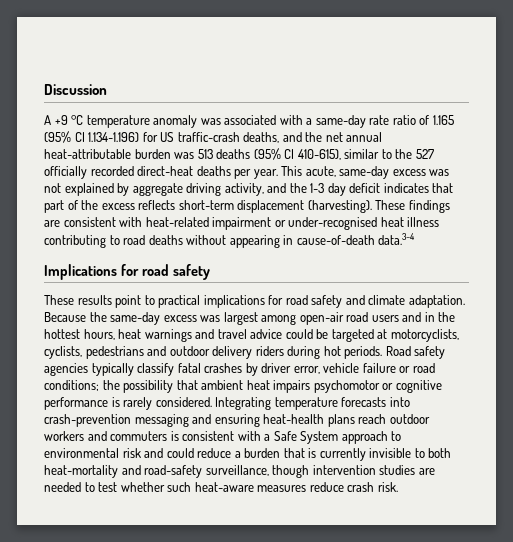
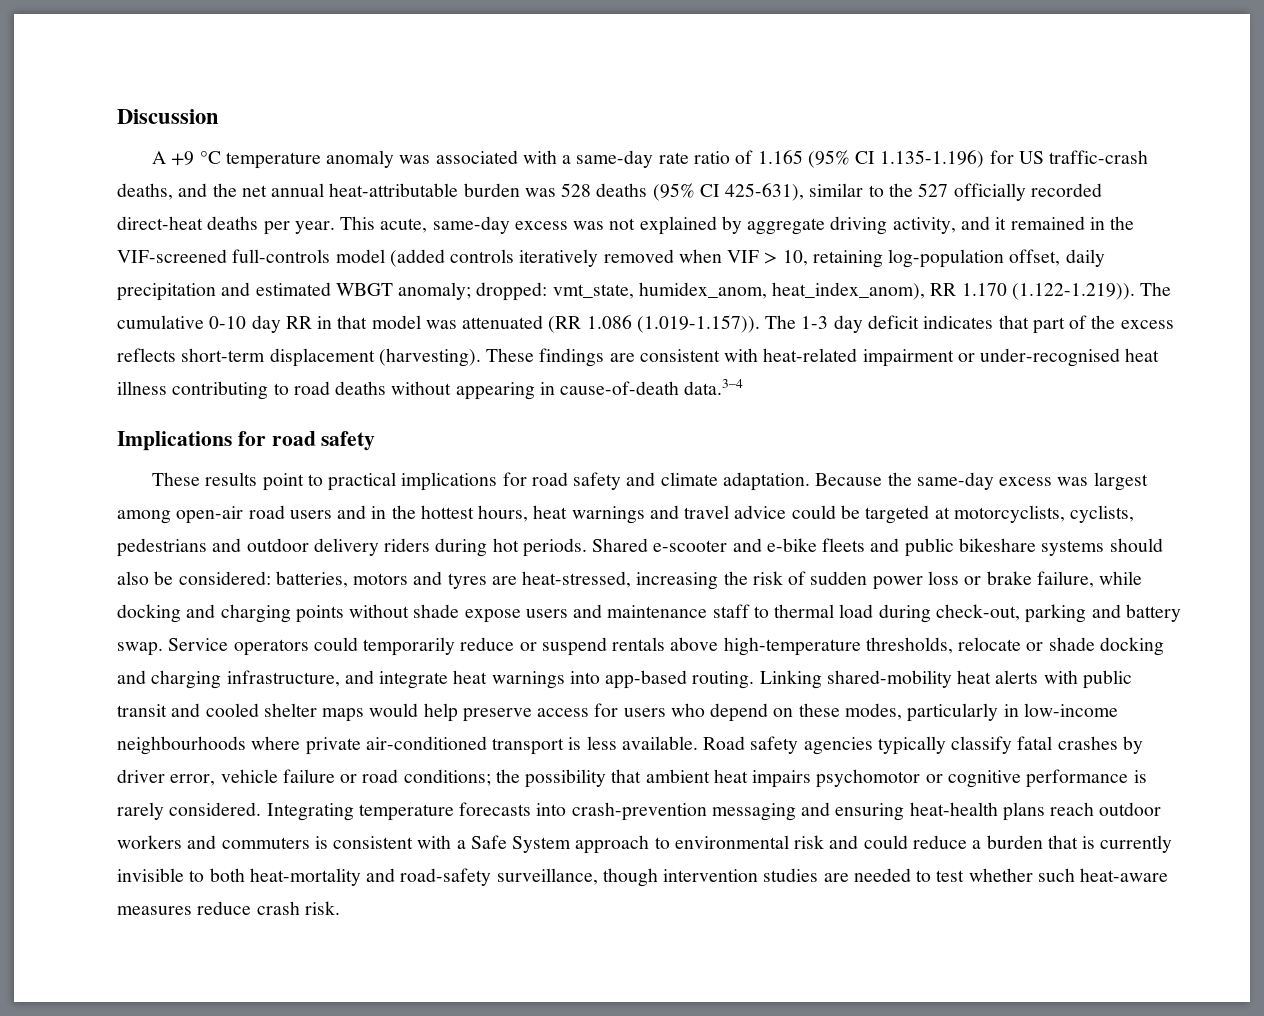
[88,132,140,142] 1.134-1.196) -> [880,150,985,168] 1.135-1.196)
[197,149,213,159] 513 -> [561,183,592,197] 528
[297,149,341,160] 410-615), -> [725,183,805,201] 425-631),
[289,183,307,193] the -> [995,216,1135,230] [117,249,1105,268] [117,282,1172,301] [117,315,797,333] it remained in the VIF-screened full-controls model (added controls iteratively removed when VIF > 10, retaining log-population offset, daily precipitation and estimated WBGT anomaly; dropped: vmt_state, humidex_anom, heat_index_anom), RR 1.170 (1.122-1.219)). The cumulative 0-10 day RR in that model was attenuated (RR 1.086 (1.019-1.157)). The
(383, 352) none -> [592,538,1163,557] [117,571,1143,590] [117,604,1181,623] [117,637,1164,656] [117,670,1132,689] [117,703,1118,722] [117,736,698,755] Shared e-scooter and e-bike fleets and public bikeshare systems should also be considered: batteries, motors and tyres are heat-stressed, increasing the risk of sudden power loss or brake failure, while docking and charging points without shade expose users and maintenance staff to thermal load during check-out, parking and battery swap. Service operators could temporarily reduce or suspend rentals above high-temperature thresholds, relocate or shade docking and charging infrastructure, and integrate heat warnings into app-based routing. Linking shared-mobility heat alerts with public transit and cooled shelter maps would help preserve access for users who depend on these modes, particularly in low-income neighbourhoods where private air-conditioned transport is less available.

